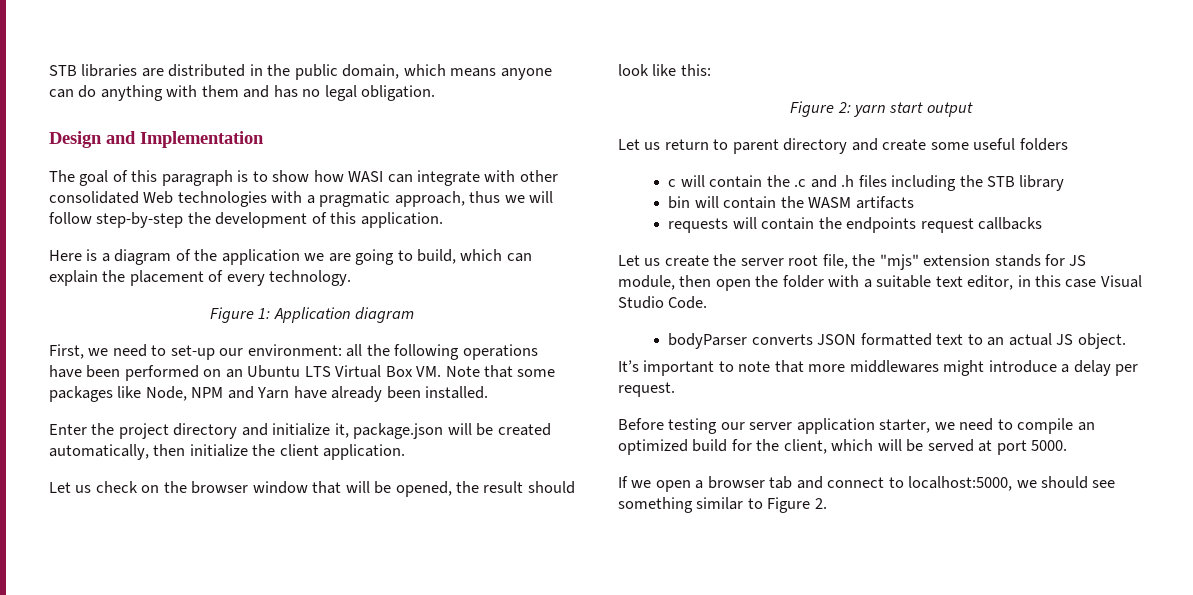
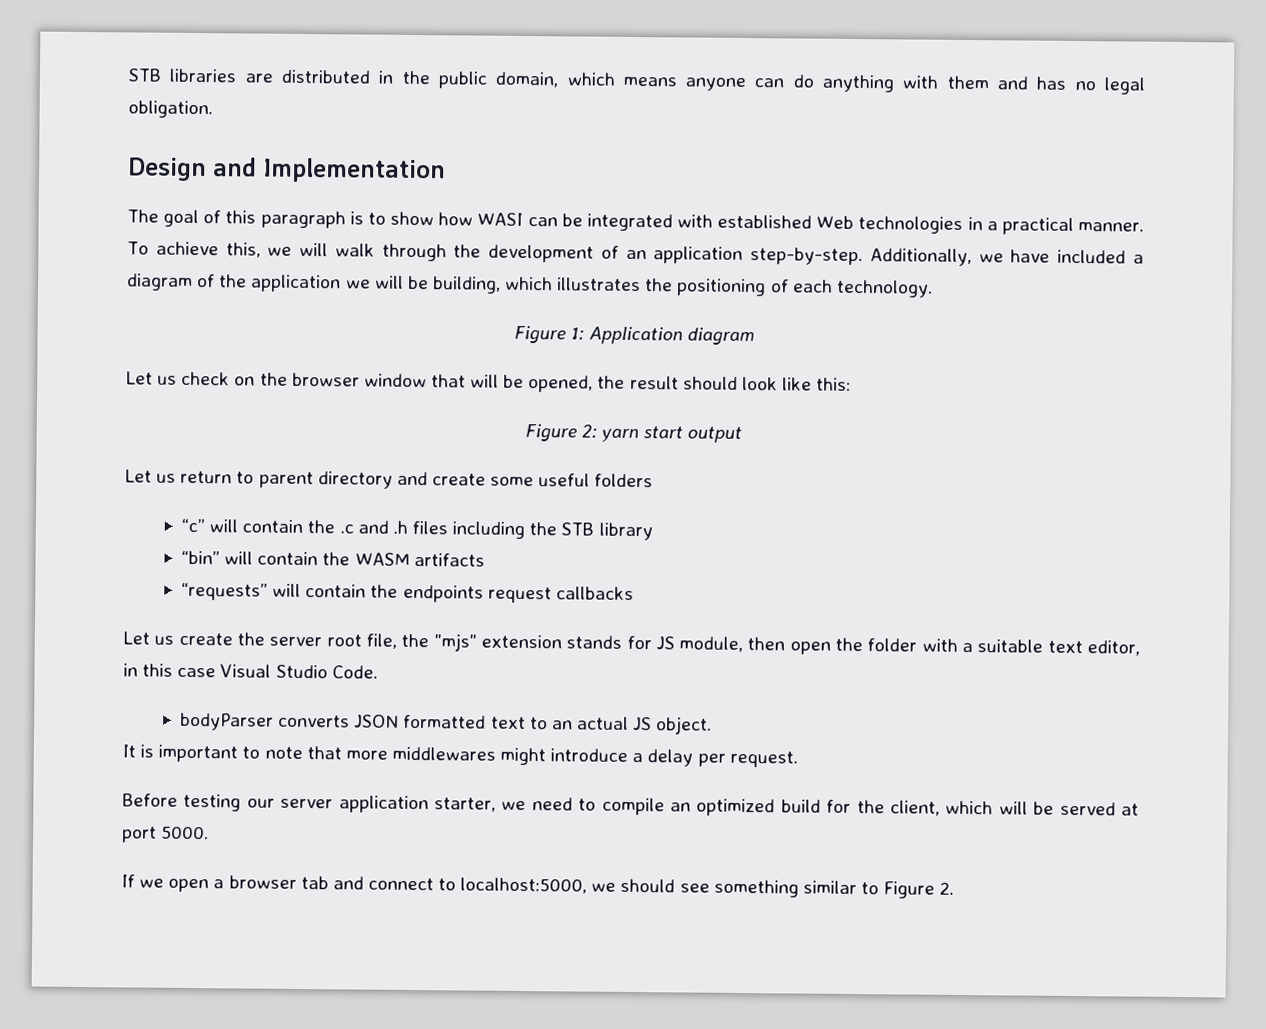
[417,170,558,186] [49,191,554,207] [49,212,443,228] [49,249,98,261] integrate with other consolidated Web technologies with a pragmatic approach, thus we will follow step-by-step the development of this application. // Here is -> [561,213,1145,235] [127,241,1127,267] be integrated with established Web technologies in a practical manner. To achieve this, we will walk through the development of an application step-by-step. Additionally, we have included
[328,249,532,265] [49,270,265,286] are going to build, which can explain the placement of every -> [374,275,833,297] will be building, which illustrates the positioning of each
[49,344,538,360] [49,365,556,381] [49,386,489,402] [49,423,551,439] [49,444,406,460] // First, we need to set-up our environment: all the following operations have been performed on an Ubuntu LTS Virtual Box VM. Note that some packages like Node, NPM and Yarn have already been installed. // Enter the project directory and initialize it, package.json will be created automatically, then initialize the client application. -> (755, 336) none
[668,179,677,187] c -> [181,518,206,533] “c”
[668,196,691,209] bin -> [181,550,221,565] “bin”
[668,218,729,233] requests -> [181,582,269,601] “requests”
[618,360,639,372] It’s -> [122,744,155,758] It is

